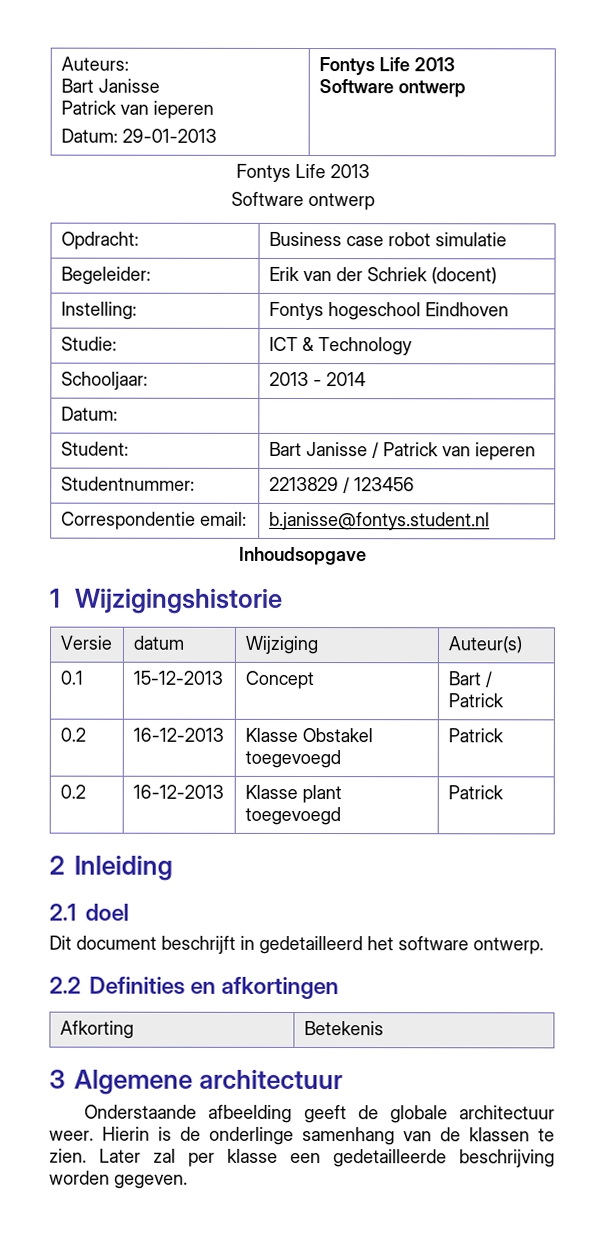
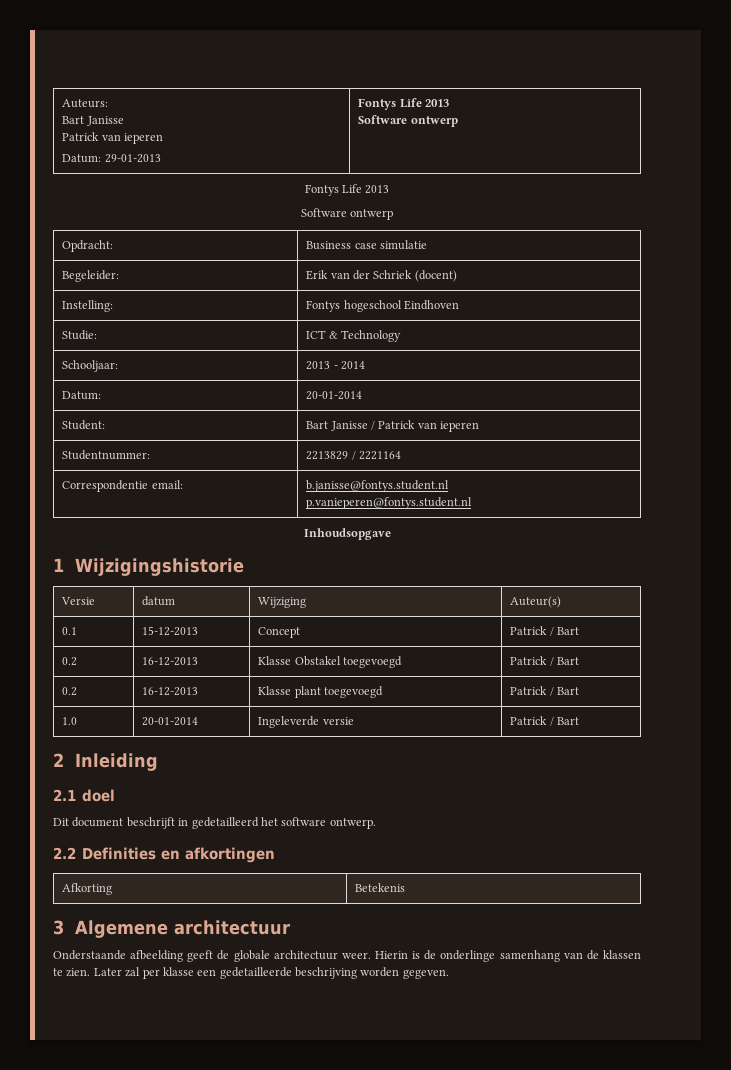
[387,232,431,247] robot -> (377, 246) none
(118, 413) none -> [306,391,363,400] 20-01-2014
[353,477,415,492] 123456 -> [358,451,401,460] 2221164
(490, 521) none -> [306,497,473,509] // p.vanieperen@fontys.student.nl
[447,671,492,688] [447,693,504,708] Bart / Patrick -> [510,626,579,636] Patrick / Bart
(504, 735) none -> [549,657,579,666] / Bart
(504, 792) none -> [549,687,579,696] [62,717,78,725] [142,717,199,726] [258,716,354,728] [510,716,579,726] / Bart // 1.0 | 20-01-2014 | Ingeleverde versie | Patrick / Bart

